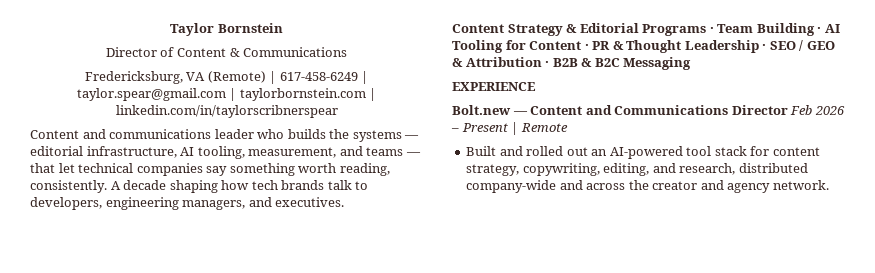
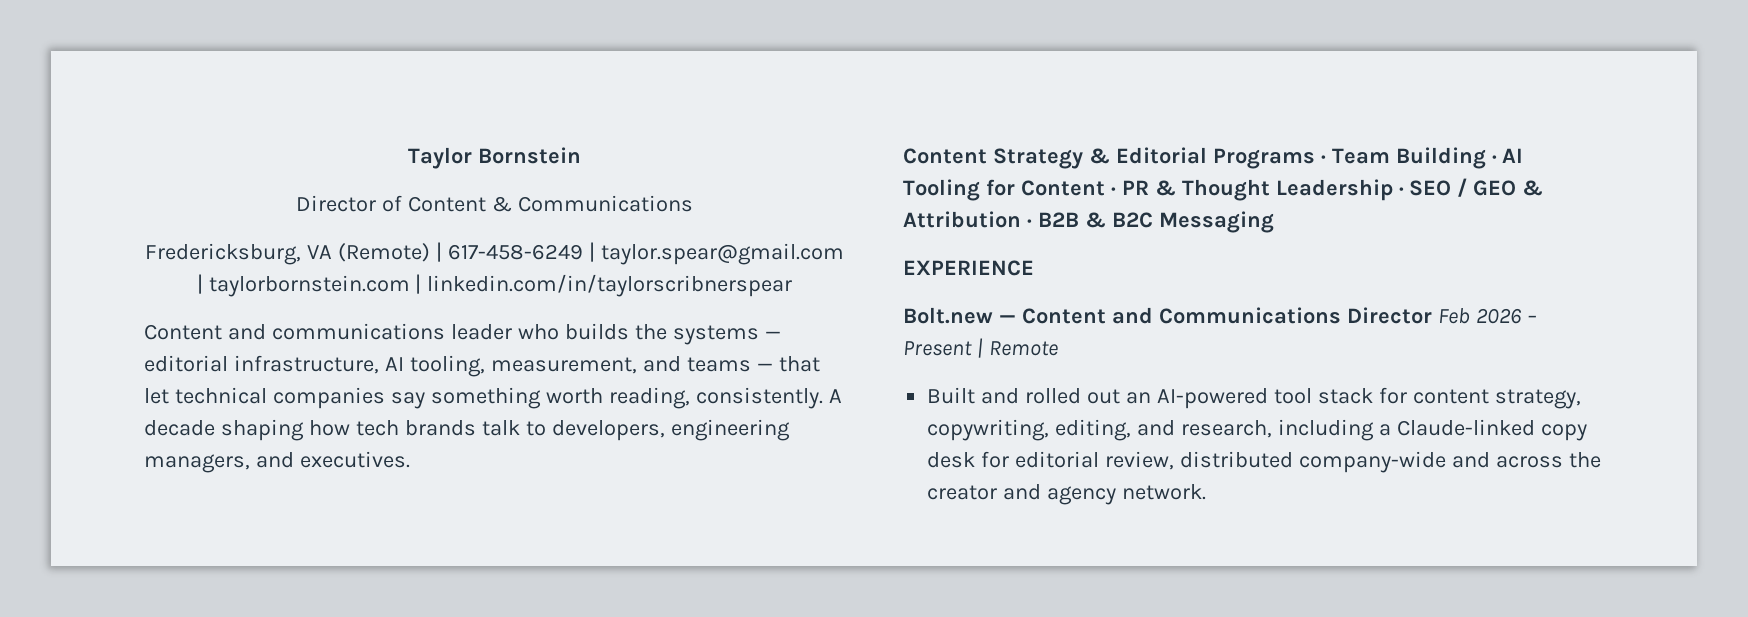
(736, 169) none -> [1277,419,1587,441] [927,451,1175,470] including a Claude-linked copy desk for editorial review,

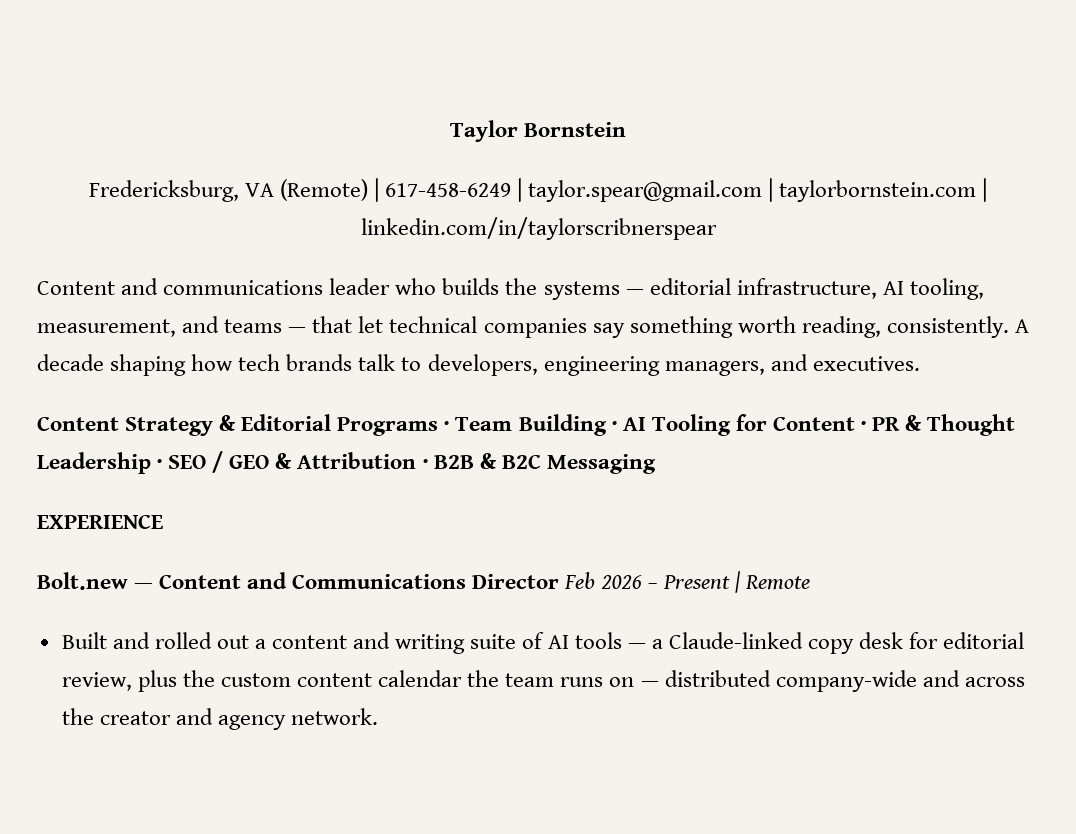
[296,195,693,212] // Director of Content & Communications -> (627, 129) none
[1125,387,1581,409] [927,419,1374,441] an AI-powered tool stack for content strategy, copywriting, editing, and research, including -> [255,632,646,654] a content and writing suite of AI tools —
(1175, 460) none -> [137,670,659,692] plus the custom content calendar the team runs on —

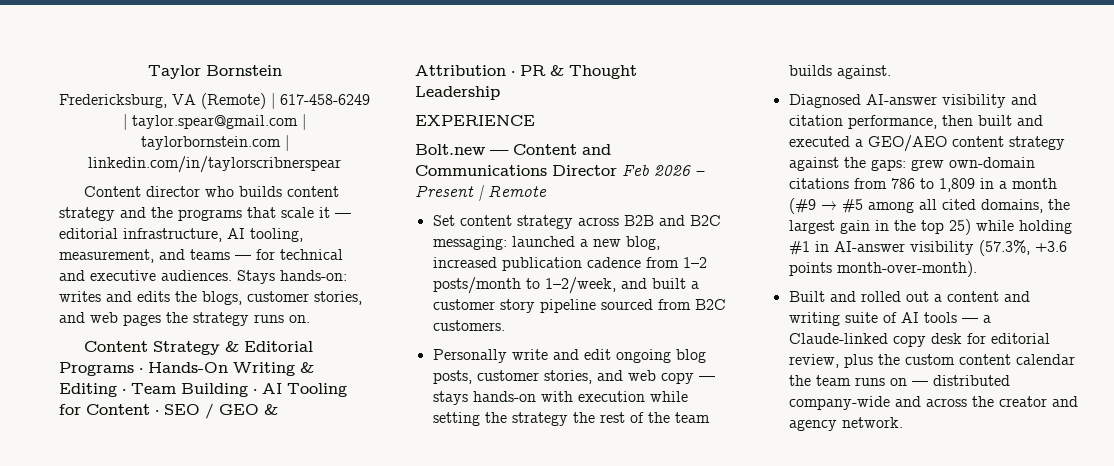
[121,278,620,300] and communications leader who builds the systems -> [145,186,339,197] [59,207,330,221] director who builds content strategy and the programs that scale it
[312,316,1029,338] [37,354,920,376] that let technical companies say something worth reading, consistently. A decade shaping how tech brands talk to developers, engineering managers, and executives. -> [256,249,343,260] [59,270,347,284] [59,291,362,305] [59,312,310,326] for technical and executive audiences. Stays hands-on: writes and edits the blogs, customer stories, and web pages the strategy runs on.
(450, 426) none -> [148,362,314,376] [59,383,126,397] Hands-On Writing & Editing ·
[872,414,1016,436] [37,452,163,474] PR & Thought Leadership · -> (159, 412) none
[433,453,656,474] B2B & B2C Messaging -> [520,65,637,79] [415,86,500,100] PR & Thought Leadership
(810, 582) none -> [432,215,721,229] [432,236,660,250] [432,257,707,271] [432,277,699,294] [432,299,726,313] [432,320,505,331] [432,349,706,363] [432,370,715,384] [432,391,688,405] [432,412,710,426] [788,65,891,79] [788,94,1037,108] [788,115,1043,129] [788,135,1065,152] [788,157,1035,171] [788,178,1057,192] [788,198,1070,214] [788,219,1072,235] [788,240,1067,256] [788,261,977,277] // Set content strategy across B2B and B2C messaging: launched a new blog, increased publication cadence from 1–2 posts/month to 1–2/week, and built a customer story pipeline sourced from B2C customers. // Personally write and edit ongoing blog posts, customer stories, and web copy — stays hands-on with execution while setting the strategy the rest of the team builds against. // Diagnosed AI-answer visibility and citation performance, then built and executed a GEO/AEO content strategy against the gaps: grew own-domain citations from 786 to 1,809 in a month (#9 → #5 among all cited domains, the largest gain in the top 25) while holding #1 in AI-answer visibility (57.3%, +3.6 points month-over-month).

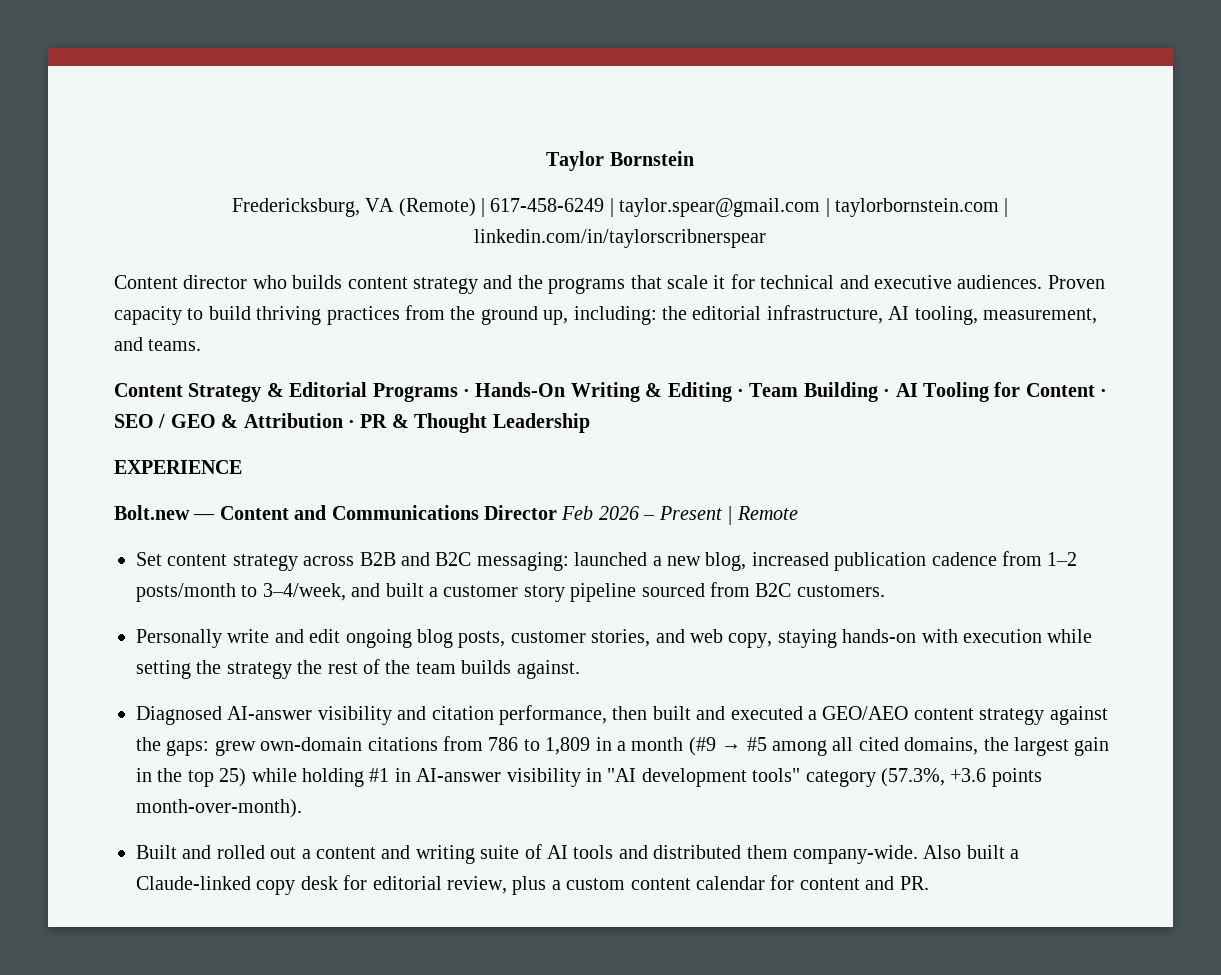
[335,213,351,218] — -> [730,274,1105,289] [114,305,687,325] for technical and executive audiences. Proven capacity to build thriving practices from the ground up, including: the
[190,249,343,260] [59,270,347,284] [59,291,362,305] [59,312,310,326] teams — for technical and executive audiences. Stays hands-on: writes and edits the blogs, customer stories, and web pages the strategy runs on. -> [148,339,202,351] teams.
[544,277,616,294] 1–2/week, -> [262,583,346,601] 3–4/week,
[660,372,715,384] [432,391,468,405] copy — stays -> [728,629,837,648] copy, staying
(974, 248) none -> [586,768,876,787] in "AI development tools" category
[961,318,978,323] — -> [618,845,1005,864] and distributed them company-wide. Also built
[877,354,900,365] the -> [551,880,561,890] a
[788,375,1010,386] [788,396,1078,410] [788,417,903,431] the team runs on — distributed company-wide and across the creator and agency network. -> [770,875,929,890] for content and PR.

